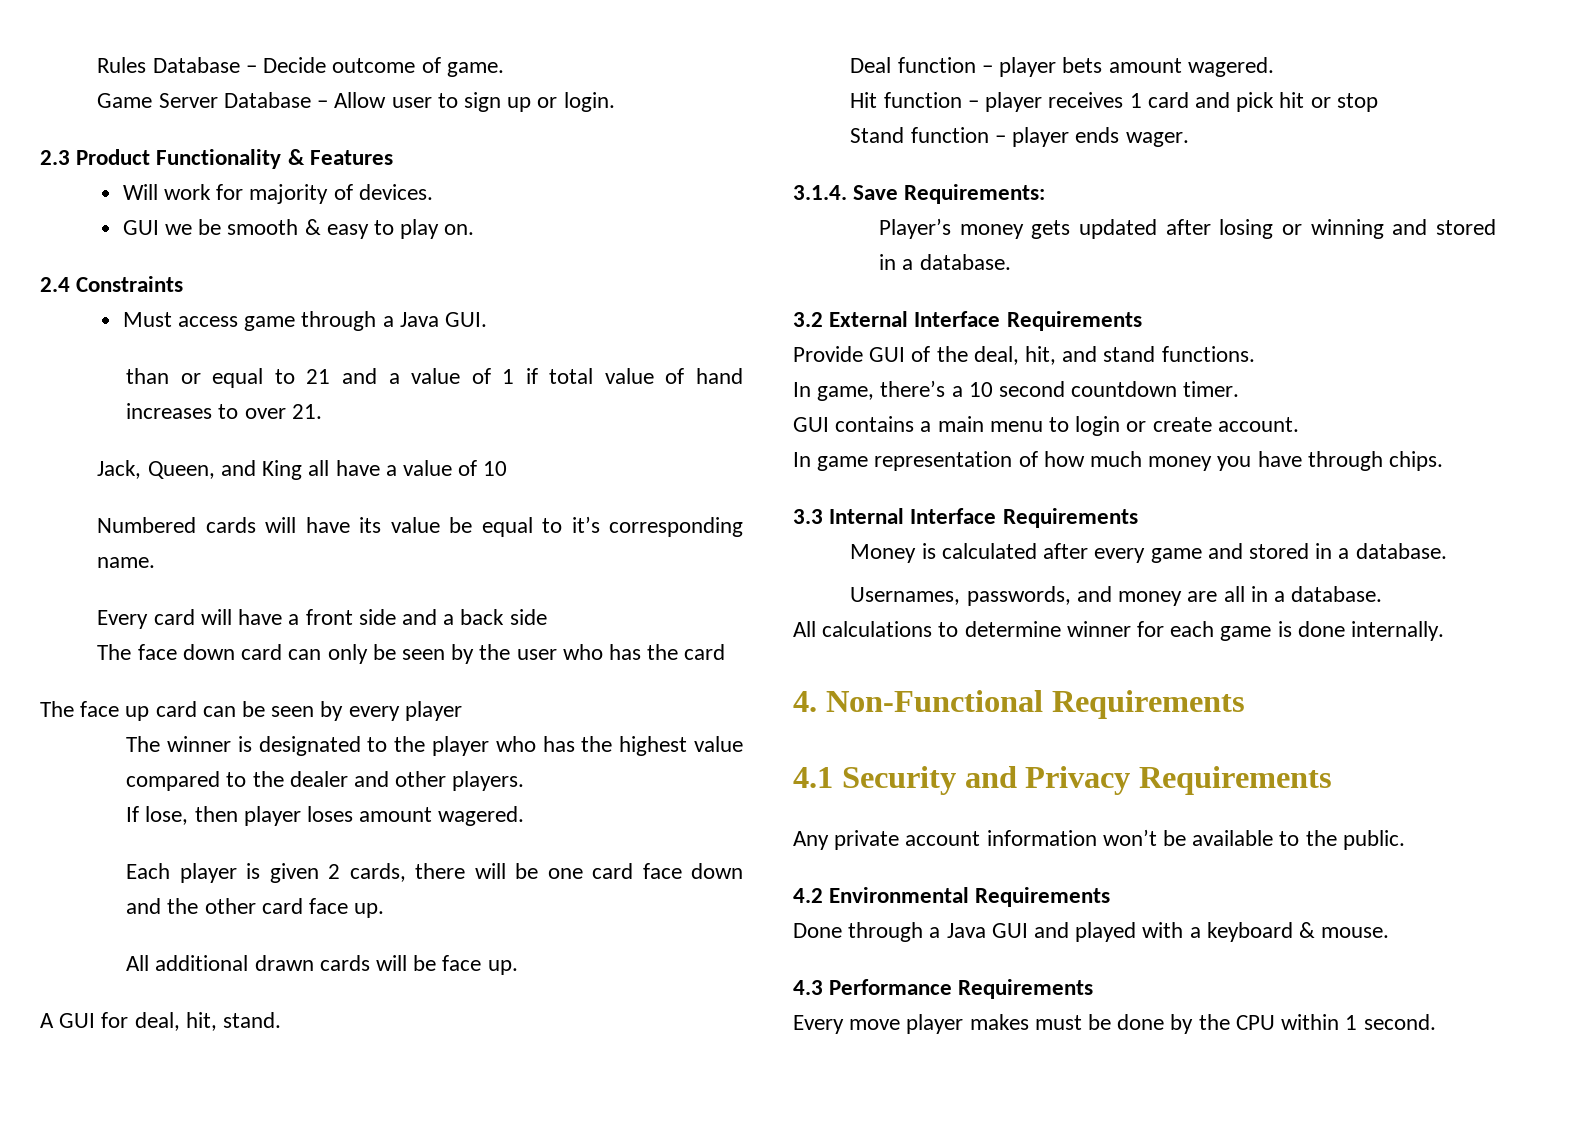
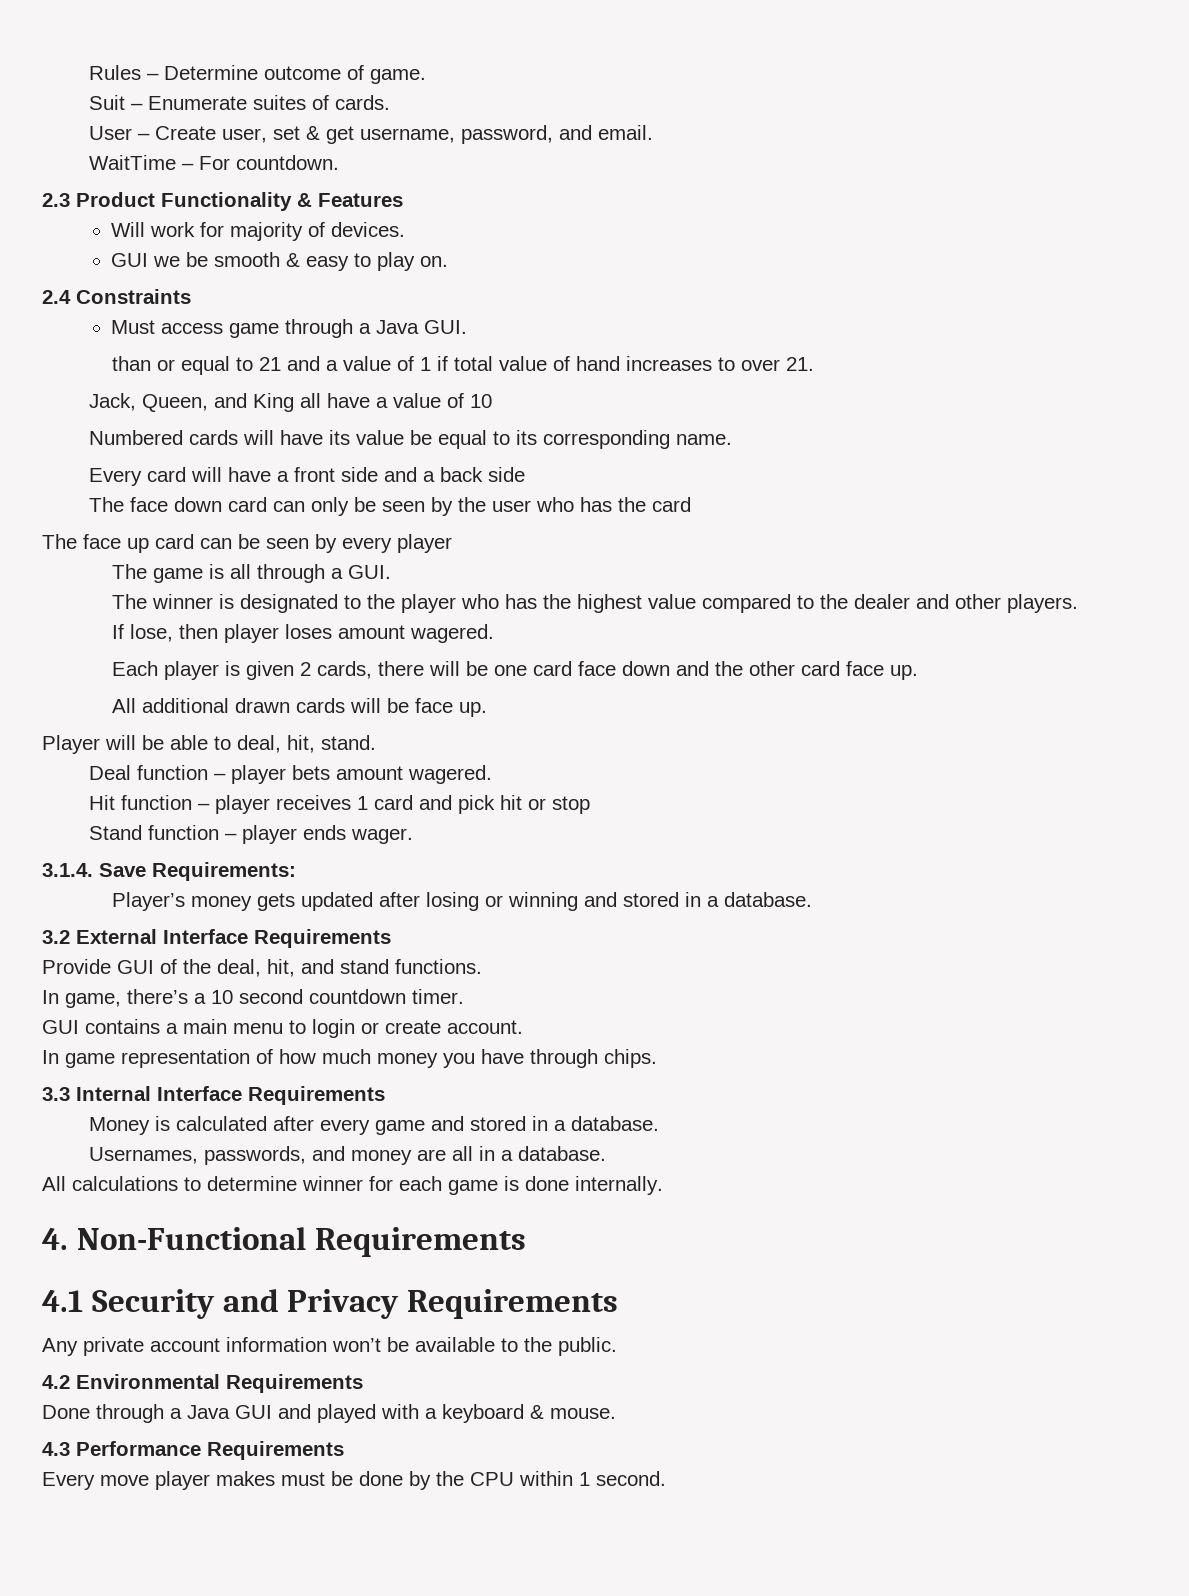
[152,57,327,73] Database – Decide -> [146,65,258,80] – Determine
[97,92,615,112] Game Server Database – Allow user to sign up or login. -> [88,95,390,110] [88,125,653,144] [88,155,339,170] Suit – Enumerate suites of cards. // User – Create user, set & get username, password, and email. // WaitTime – For countdown.
[571,516,600,533] it’s -> [515,430,537,445] its
(462, 711) none -> [112,564,392,583] // The game is all through a GUI.
[40,1012,129,1028] A GUI for -> [42,735,231,754] Player will be able to

